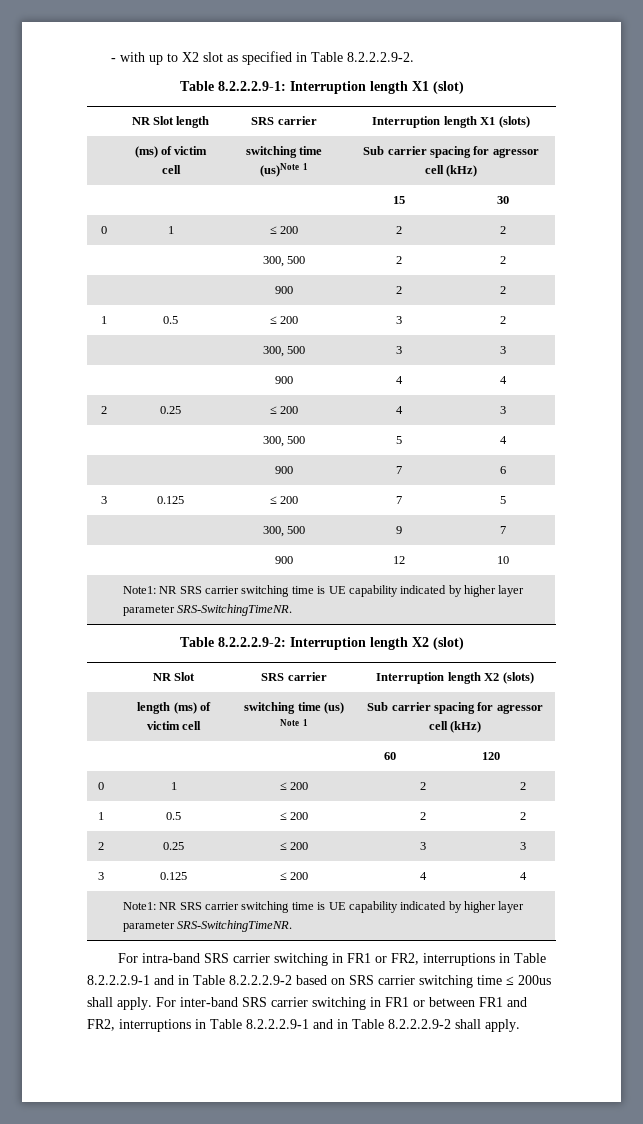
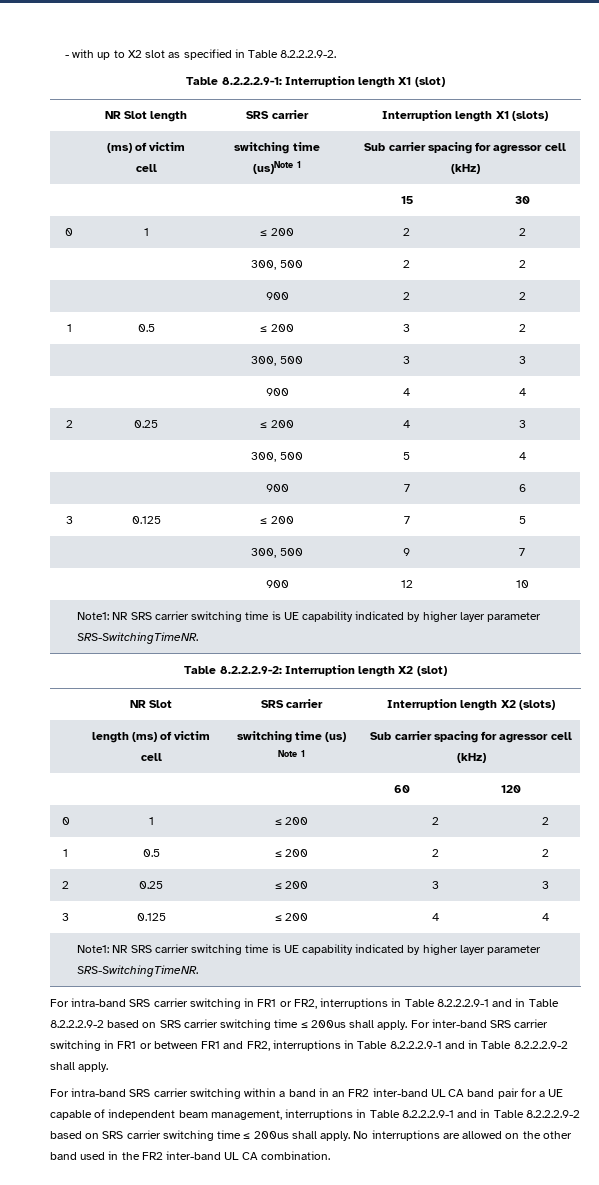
(520, 1025) none -> [50,1088,564,1099] [50,1109,580,1120] [50,1130,572,1141] [50,1151,330,1160] // For intra-band SRS carrier switching within a band in an FR2 inter-band UL CA band pair for a UE capable of independent beam management, interruptions in Table 8.2.2.2.9-1 and in Table 8.2.2.2.9-2 based on SRS carrier switching time ≤ 200us shall apply. No interruptions are allowed on the other band used in the FR2 inter-band UL CA combination.

